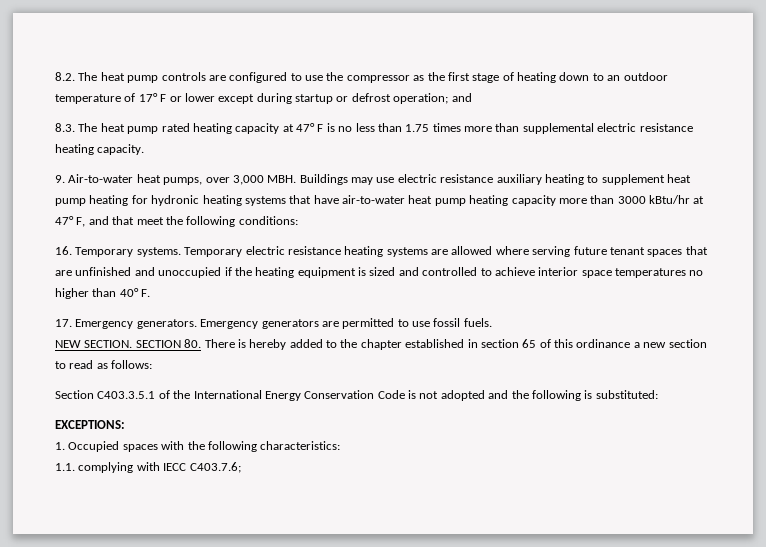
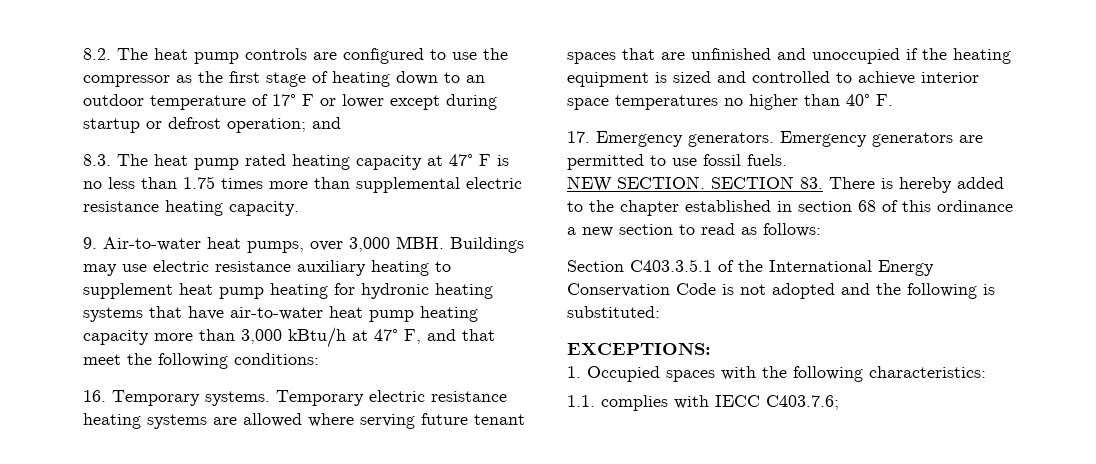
[617,195,690,204] 3000 kBtu/hr -> [241,327,346,348] 3,000 kBtu/h
[184,339,202,348] 80. -> [800,177,823,189] 83.
[522,339,537,348] 65 -> [858,200,876,212] 68
[78,462,134,473] complying -> [601,395,668,411] complies

